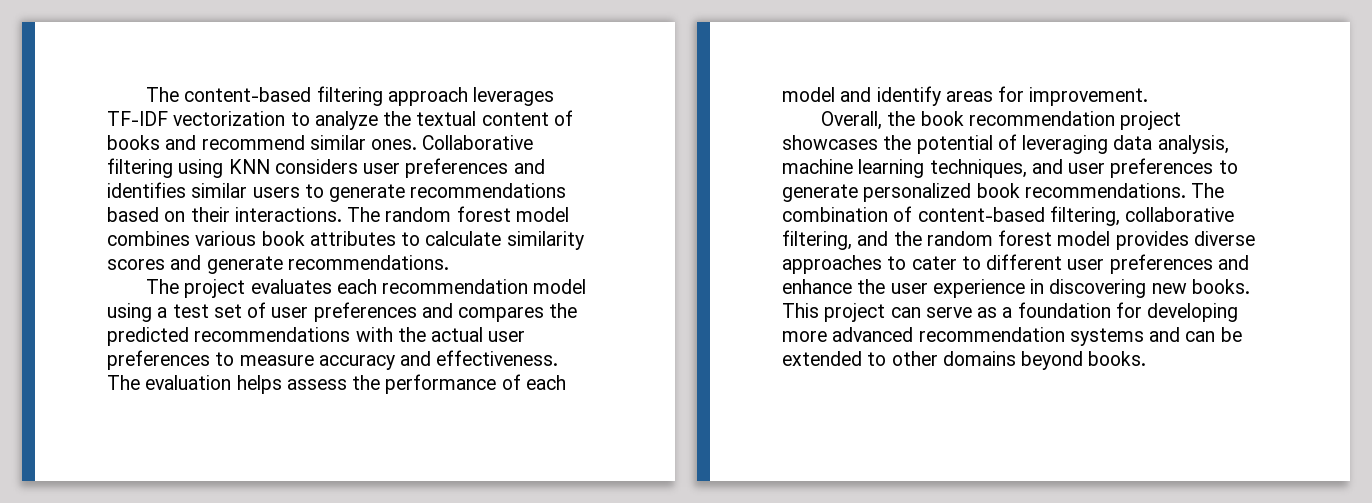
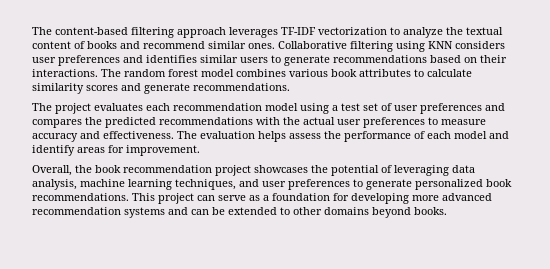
[1191,183,1225,198] [782,206,1235,226] [782,230,1255,250] [782,254,1249,274] [782,279,1250,298] The combination of content-based filtering, collaborative filtering, and the random forest model provides diverse approaches to cater to different user preferences and enhance the user experience in discovering new books. -> (129, 197) none

